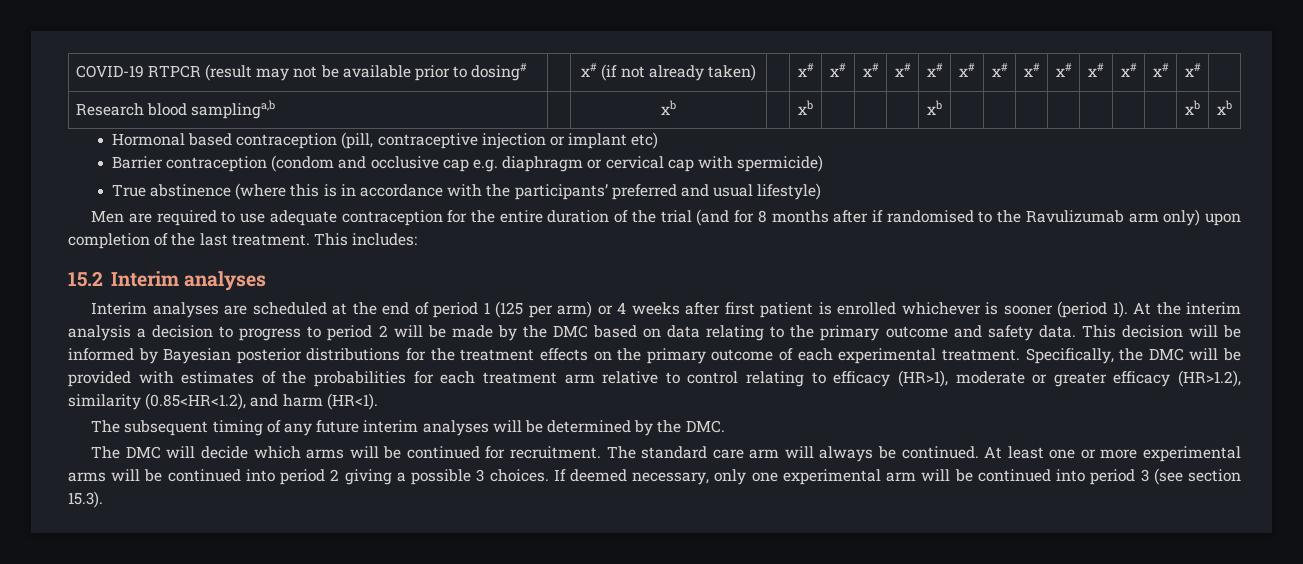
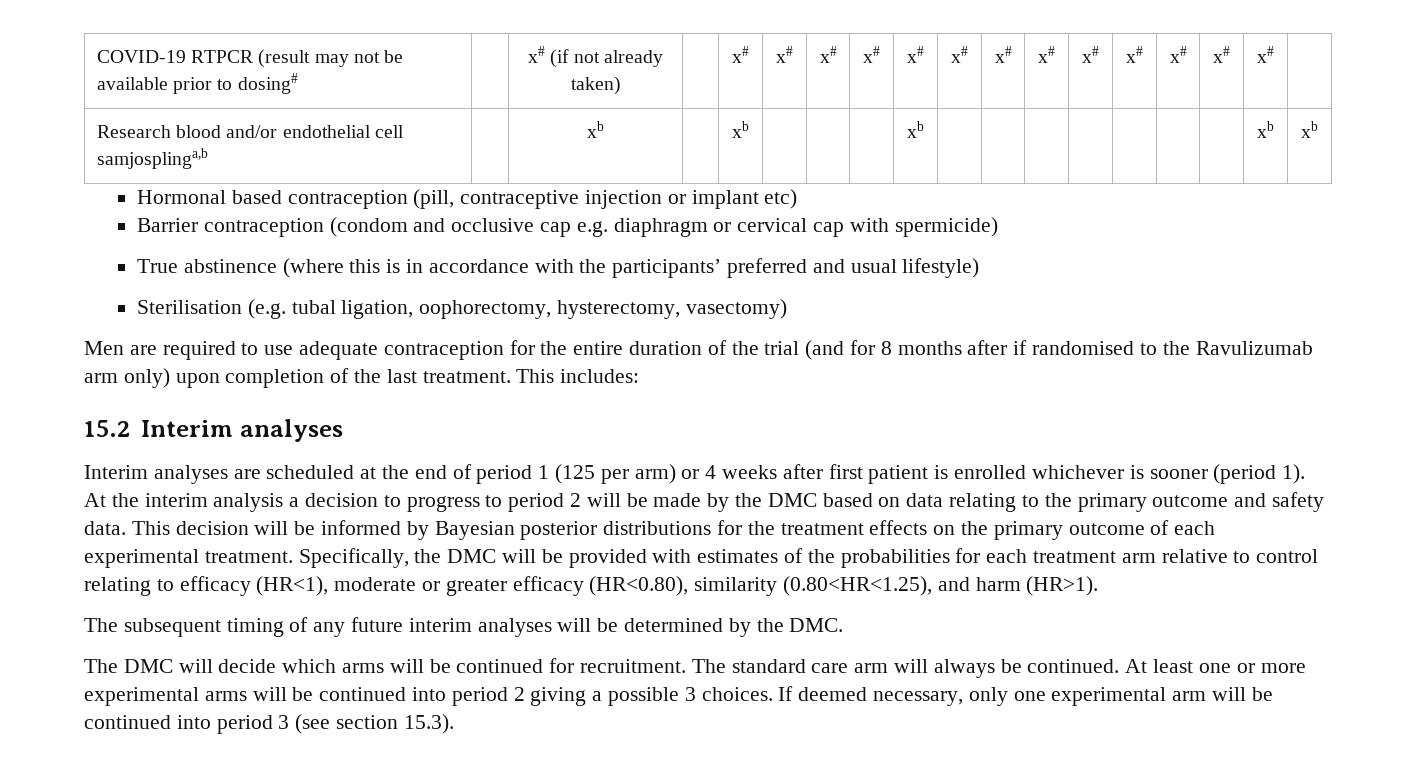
[190,100,275,119] samplinga,b -> [226,125,404,138] [96,148,208,169] and/or endothelial cell samjosplinga,b
(822, 191) none -> [137,299,787,319] // Sterilisation (e.g. tubal ligation, oophorectomy, hysterectomy, vasectomy)
[897,370,948,387] (HR>1), -> [256,576,329,596] (HR<1),
[1177,370,1241,387] [68,393,247,410] (HR>1.2), similarity (0.85<HR<1.2), -> [589,576,933,596] (HR<0.80), similarity (0.80<HR<1.25),
[326,393,378,410] (HR<1). -> [1026,576,1099,596] (HR>1).

